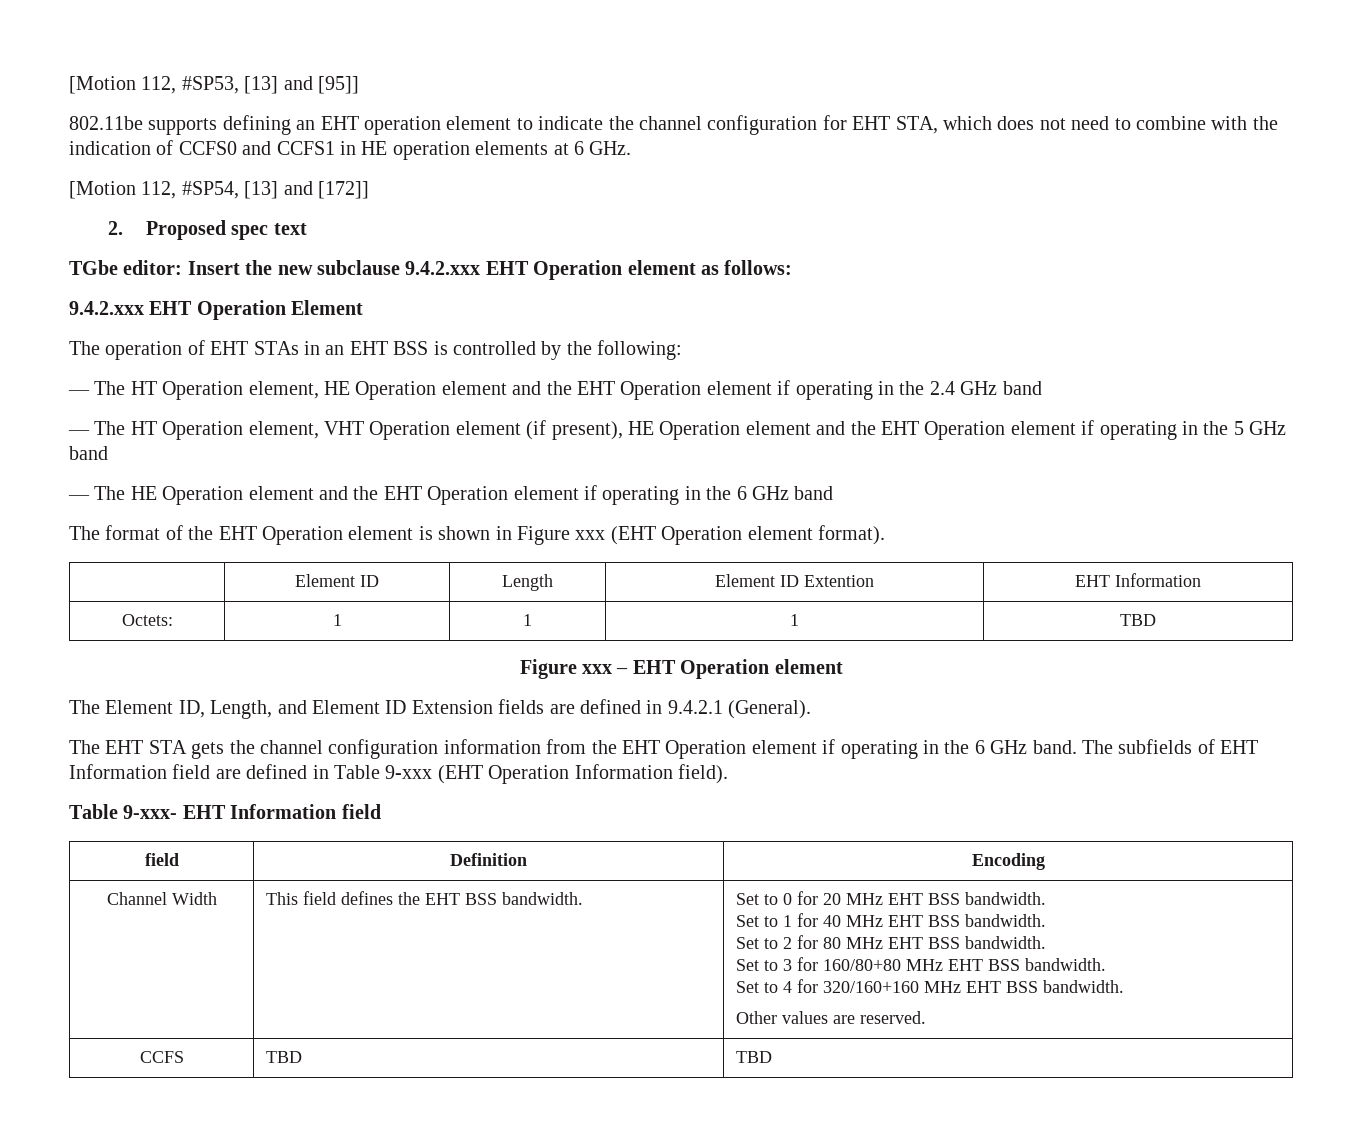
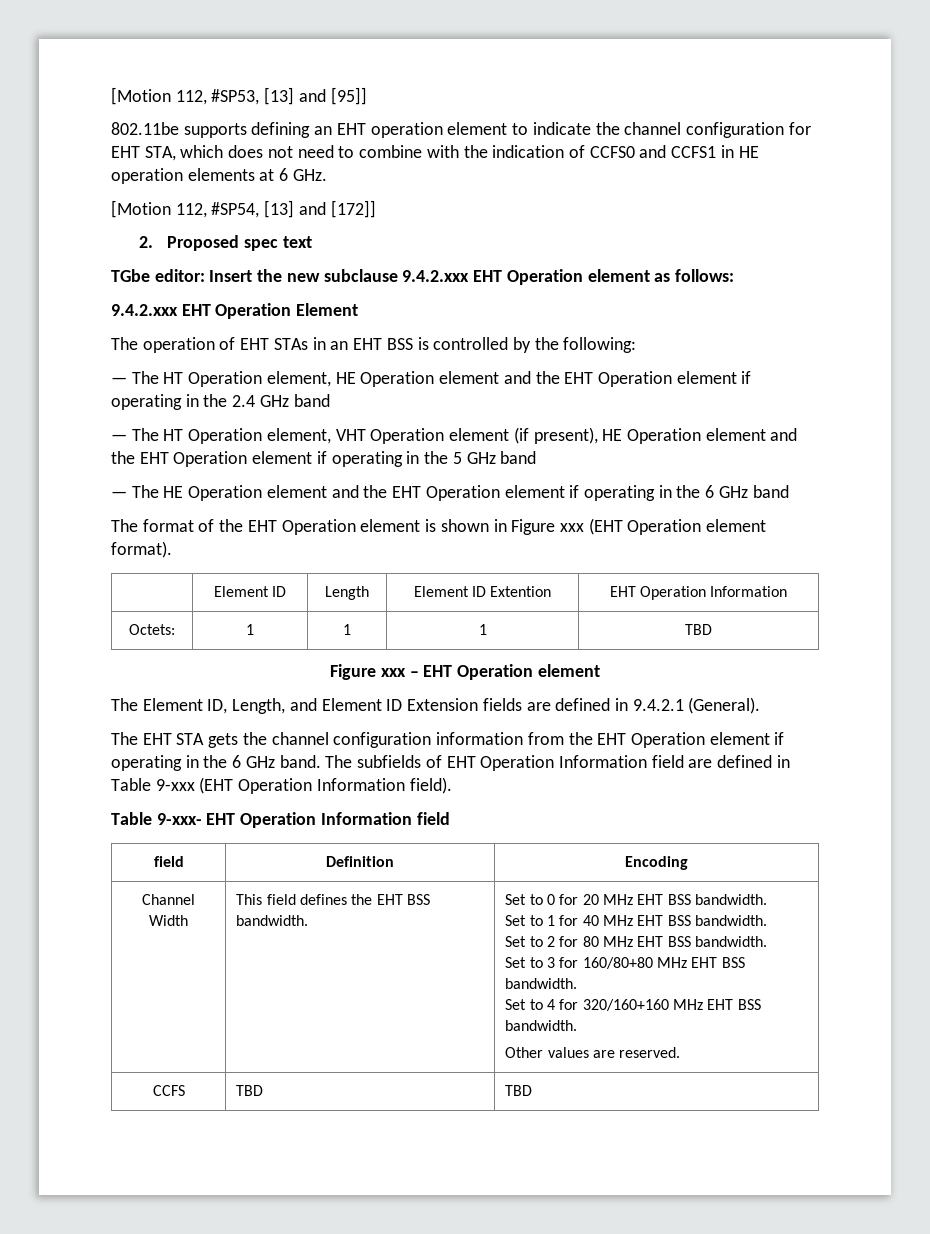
(1110, 581) none -> [640,586,706,600] Operation
(1259, 747) none -> [480,755,555,771] Operation
(226, 812) none -> [240,812,317,828] Operation

